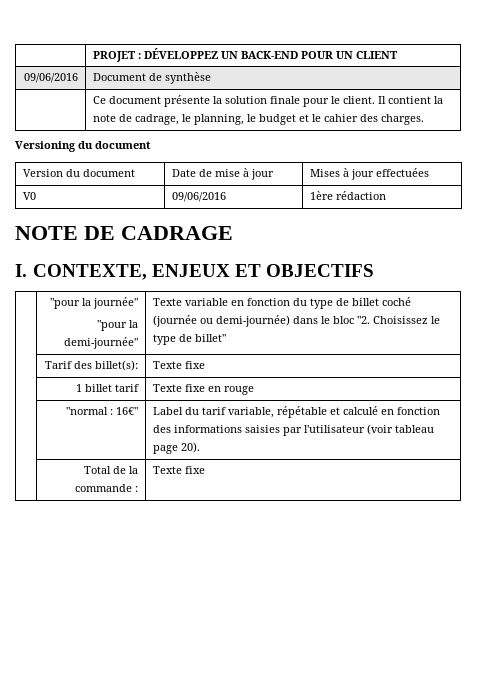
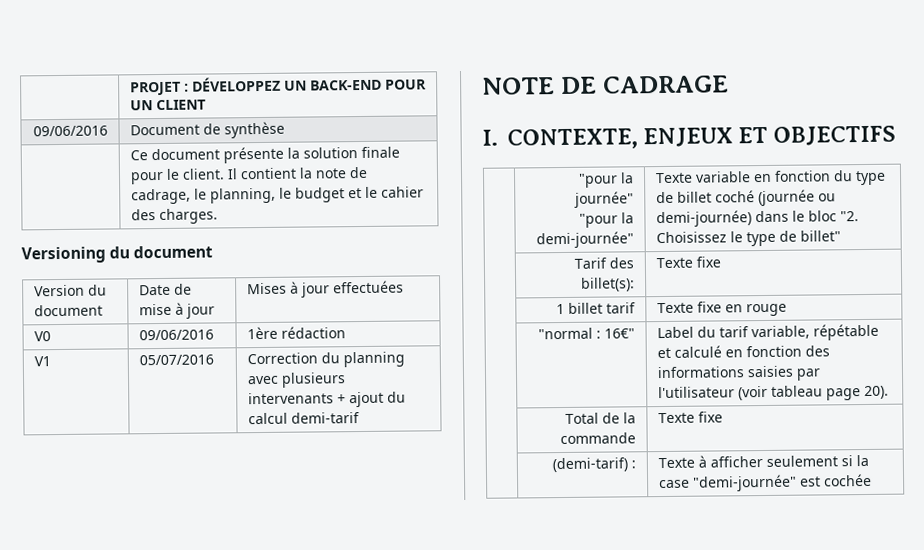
(386, 195) none -> [33,356,51,367] [138,354,214,366] [246,351,405,368] [246,372,346,388] [247,391,406,408] [247,412,360,425] // V1 | 05/07/2016 | Correction du planning avec plusieurs intervenants + ajout du calcul demi-tarif
(133, 488) none -> [657,411,723,424] [552,457,629,473] | Texte fixe // | (demi-tarif)
[184,466,205,474] fixe -> [697,454,869,468] [658,473,872,492] à afficher seulement si la case "demi-journée" est cochée

